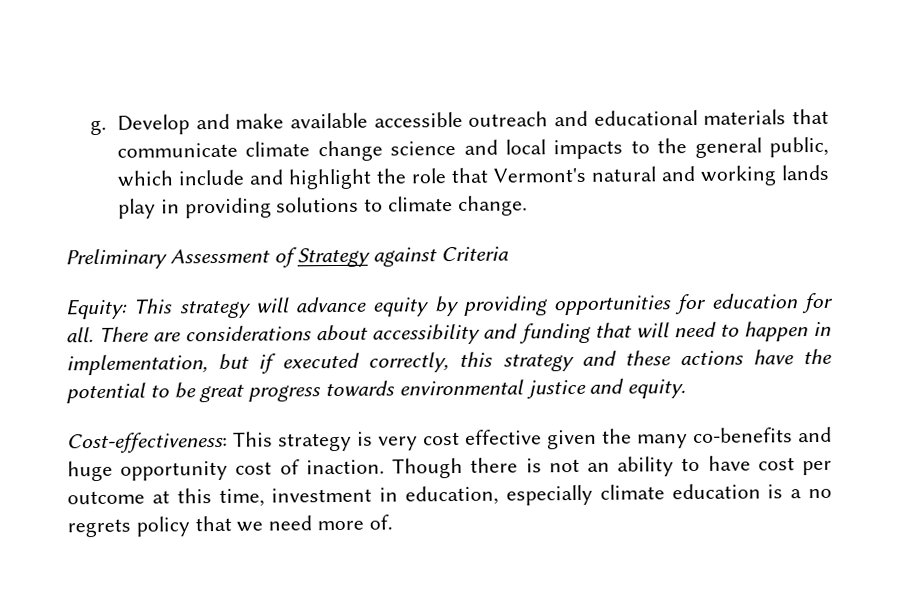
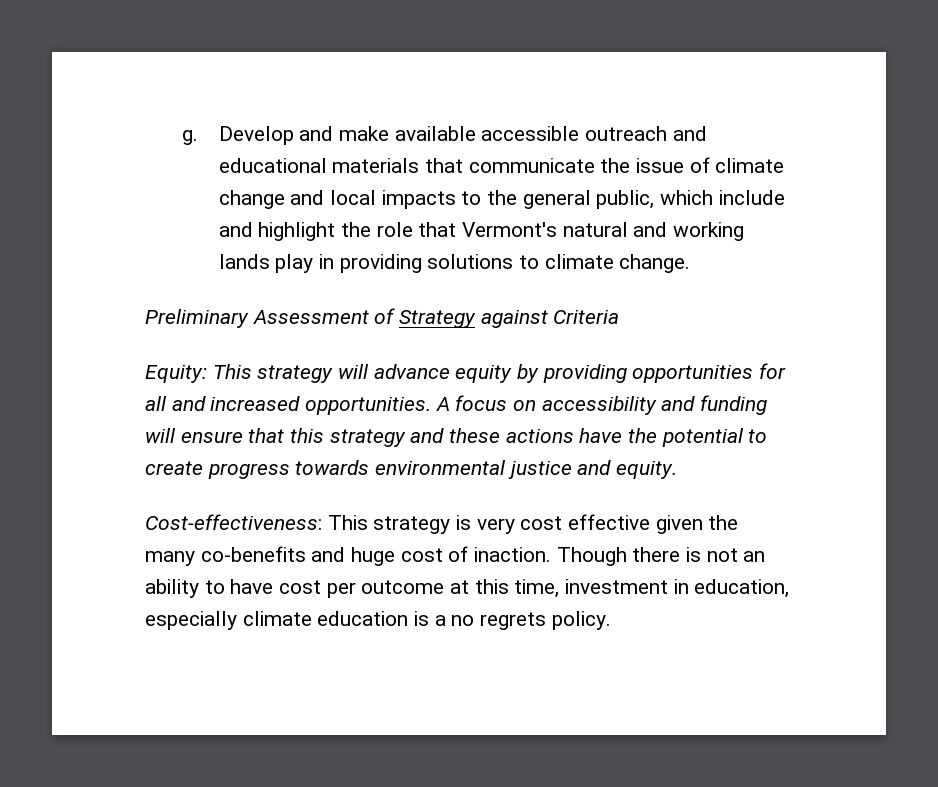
(239, 150) none -> [600,157,710,173] the issue of
[390,140,457,156] science -> (285, 199) none
[710,292,834,314] [66,321,833,345] [66,352,450,376] education for all. There are considerations about accessibility and funding that will need to happen in implementation, but if executed correctly, -> [145,395,768,415] [145,428,285,443] all and increased opportunities. A focus on accessibility and funding will ensure that
[173,382,245,403] be great -> [145,461,203,475] create
[120,460,229,481] opportunity -> (396, 556) none
[135,514,393,537] policy that we need more of. -> [551,611,611,630] policy.

